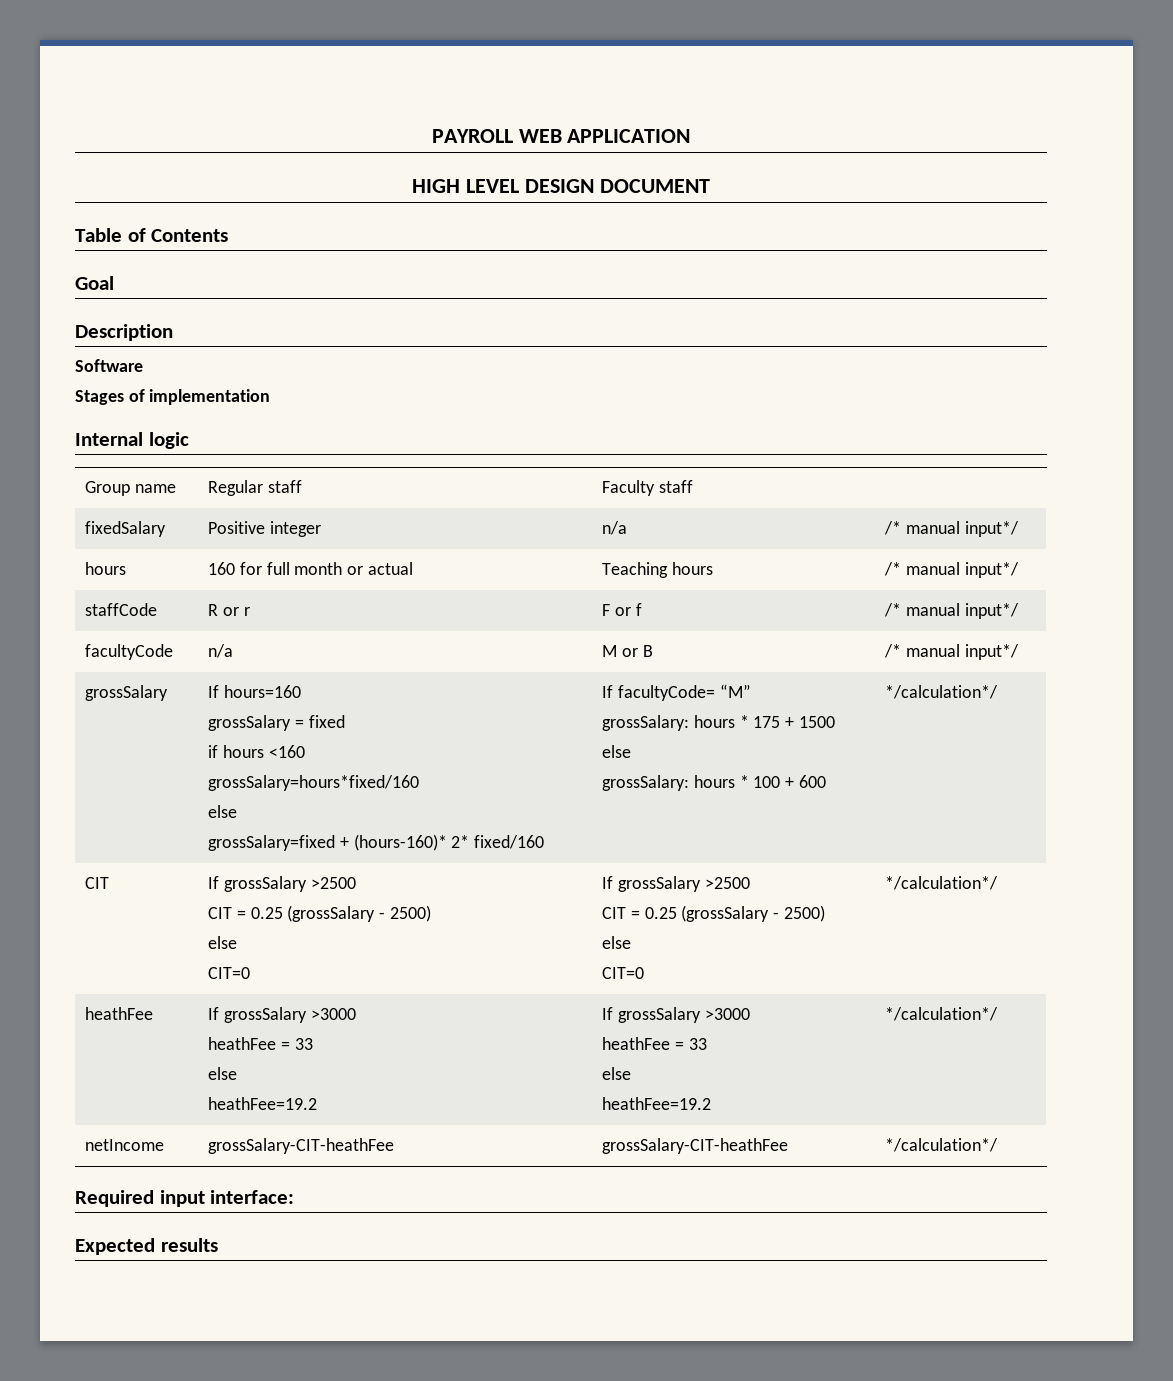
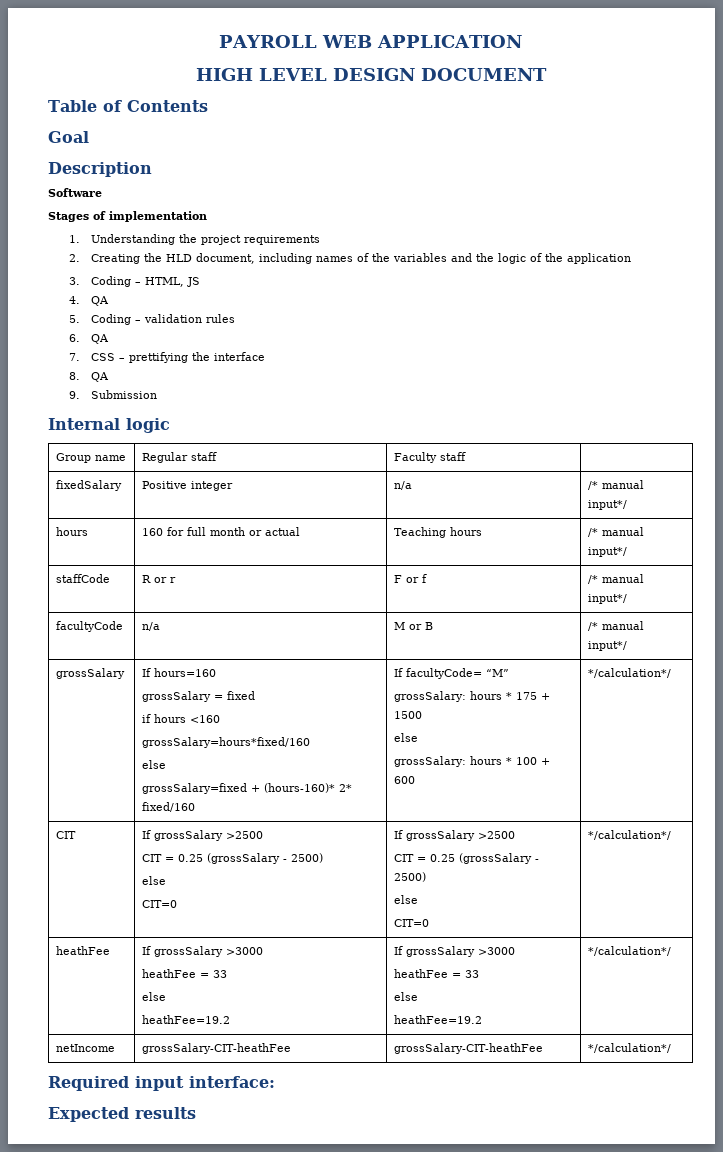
(271, 397) none -> [69,234,320,245] [69,253,631,264] [69,276,200,287] [69,296,109,306] [69,314,235,325] [69,334,109,344] [69,352,265,363] [69,372,109,382] [69,390,157,399] // 1. Understanding the project requirements // 2. Creating the HLD document, including names of the variables and the logic of the application // 3. Coding – HTML, JS // 4. QA // 5. Coding – validation rules // 6. QA // 7. CSS – prettifying the interface // 8. QA // 9. Submission

